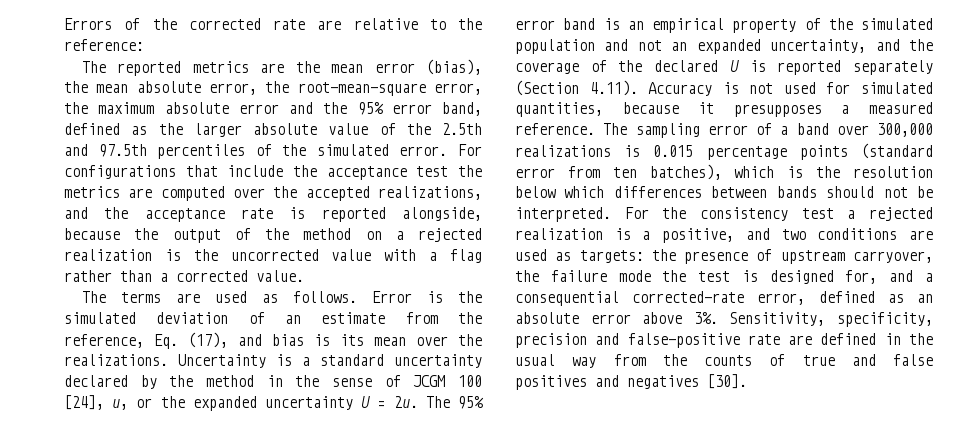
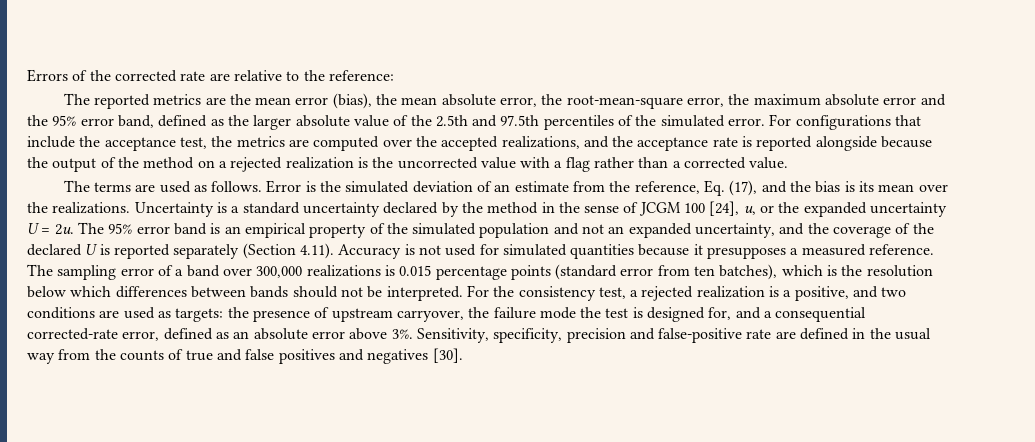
[416,166,449,177] test -> [179,137,207,149] test,
[402,207,482,221] alongside, -> [815,136,877,151] alongside
(262, 340) none -> [789,181,811,192] the
[515,102,603,117] quantities, -> [570,244,635,259] quantities
[801,208,834,219] test -> [598,287,626,299] test,

